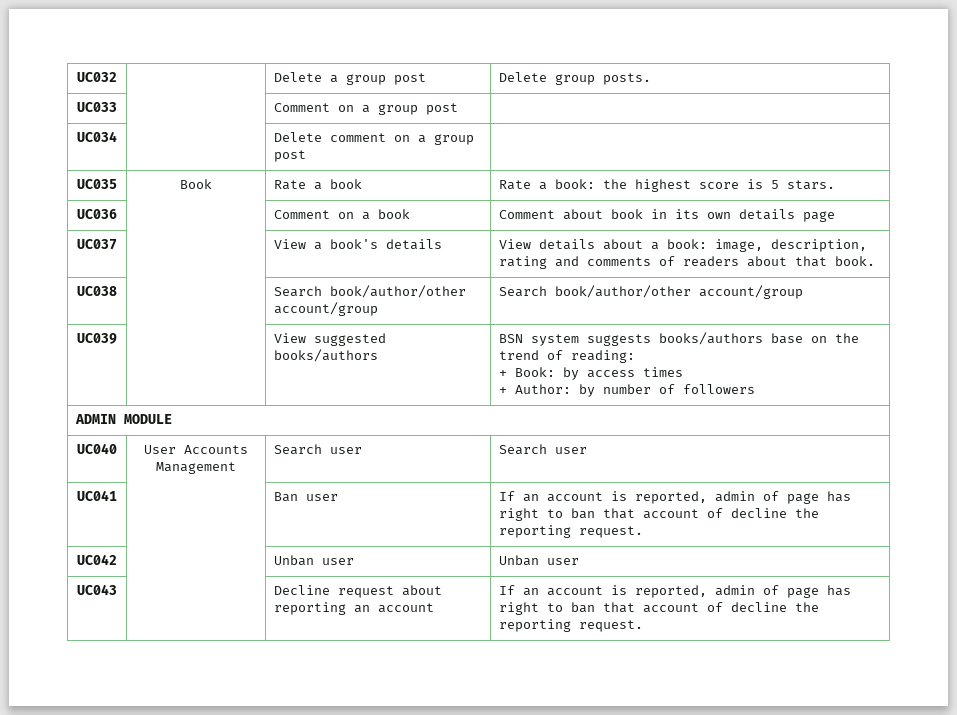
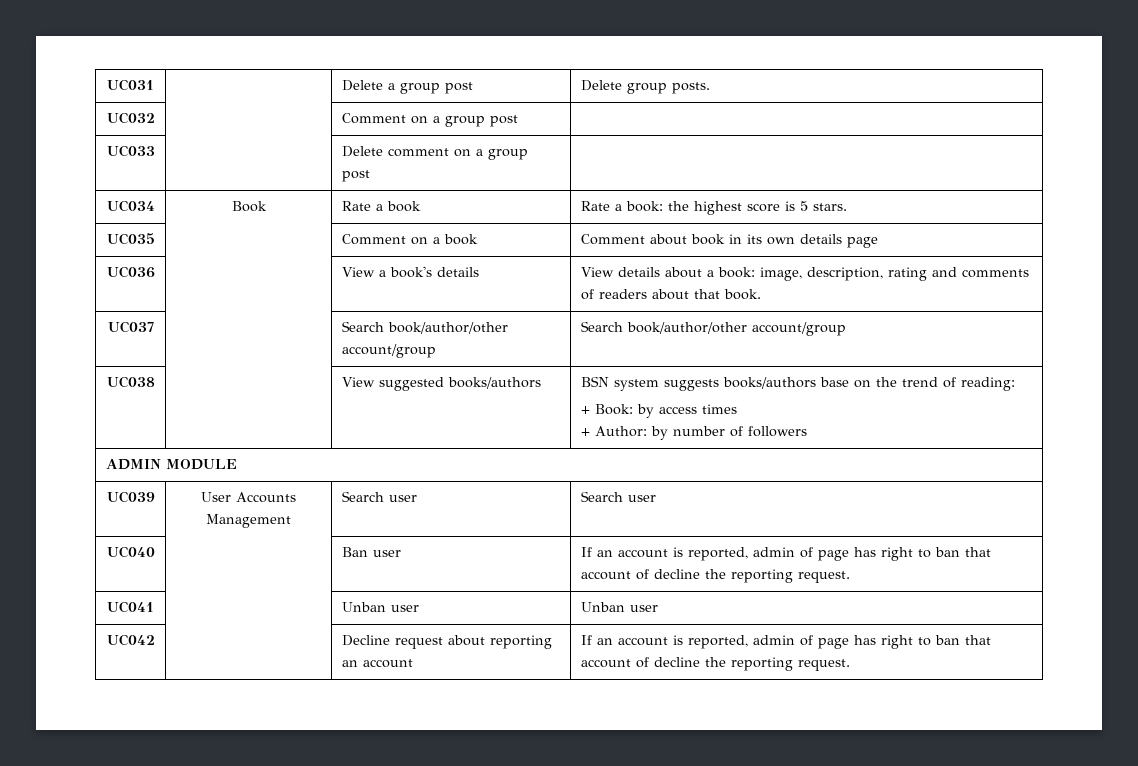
[77,72,117,82] UC032 -> [107,79,154,91] UC031
[77,102,117,112] UC033 -> [106,112,155,124] UC032
[77,131,117,142] UC034 -> [106,145,155,157] UC033
[77,179,117,189] UC035 -> [106,200,155,212] UC034
[77,209,117,219] UC036 -> [106,233,155,245] UC035
[77,239,117,250] UC037 -> [106,266,155,278] UC036
[77,286,117,296] UC038 -> [107,321,154,333] UC037
[77,333,117,344] UC039 -> [106,376,155,388] UC038
[77,443,117,454] UC040 -> [106,491,155,503] UC039
[77,490,117,501] UC041 -> [106,546,155,558] UC040
[77,554,117,565] UC042 -> [107,601,154,613] UC041
[77,584,117,595] UC043 -> [106,634,155,646] UC042

